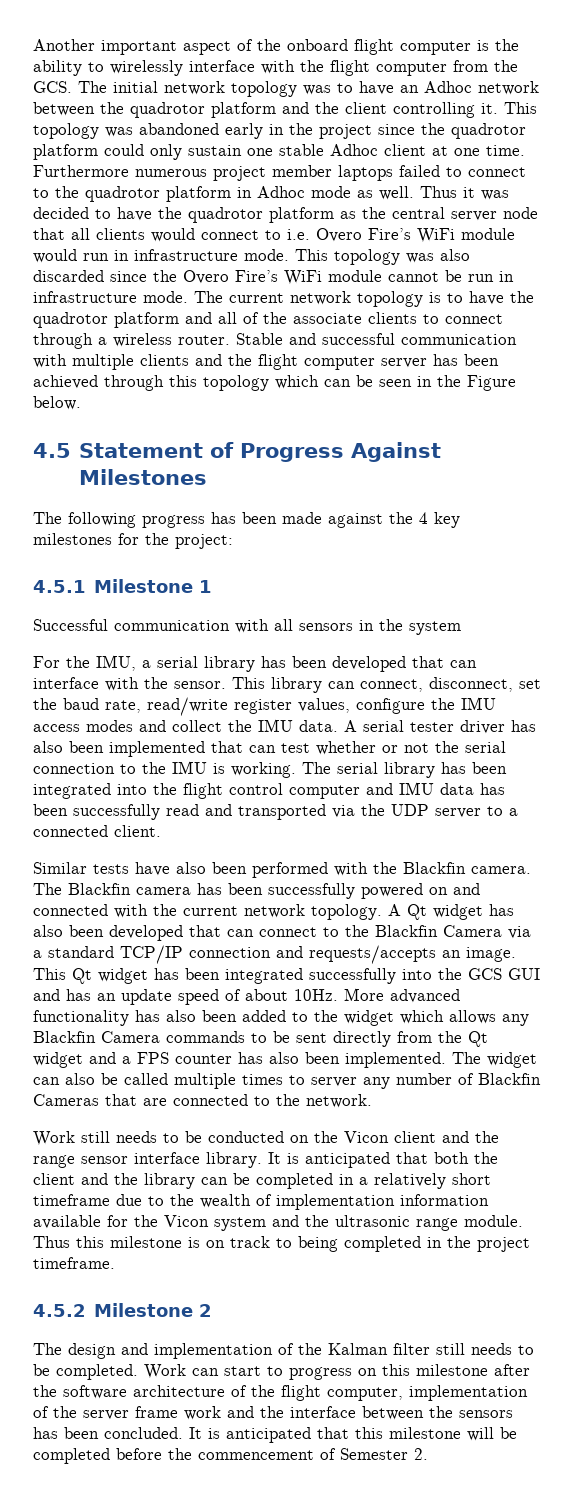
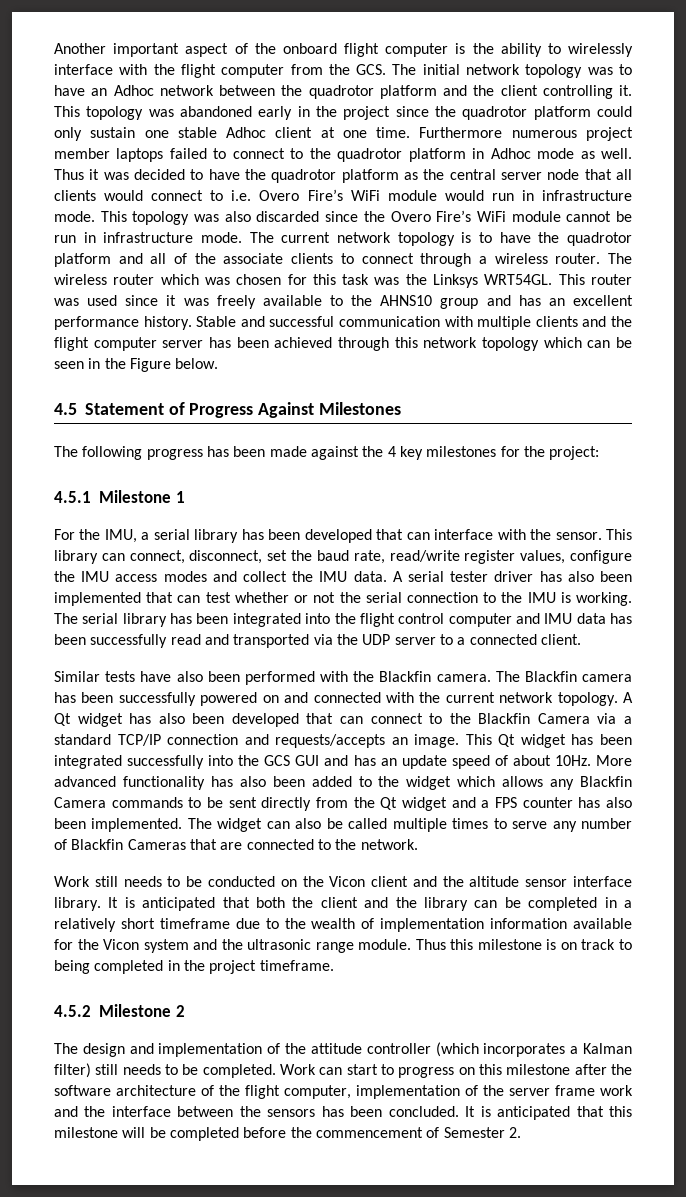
(230, 340) none -> [608,253,632,264] [54,274,633,288] [54,295,634,309] [54,316,192,330] The wireless router which was chosen for this task was the Linksys WRT54GL. This router was used since it was freely available to the AHNS10 group and has an excellent performance history.
(197, 381) none -> [423,337,478,348] network
[33,619,461,635] // Successful communication with all sensors in the system -> (185, 497) none
[311,1077,357,1087] server -> [512,821,548,829] serve
[33,1155,75,1168] range -> [469,876,520,887] altitude
[328,1343,430,1355] Kalman filter -> [310,1042,632,1057] [54,1063,91,1078] attitude controller (which incorporates a Kalman filter)

